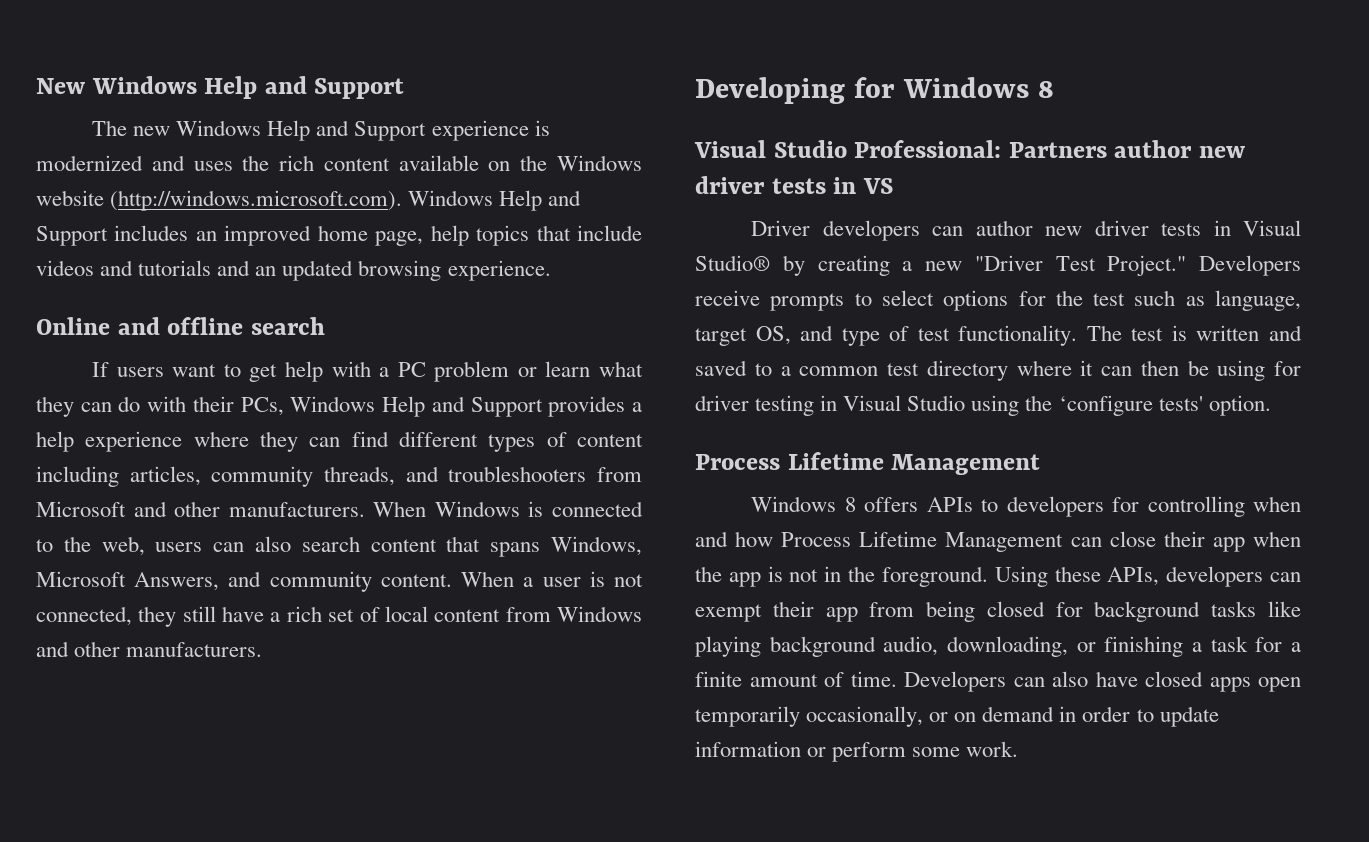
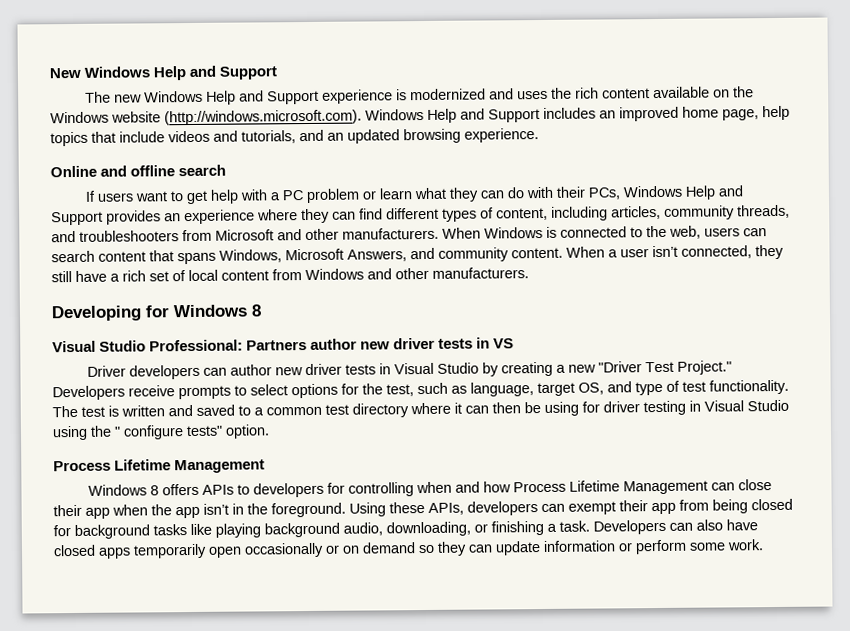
[138,260,212,276] tutorials -> [241,130,296,144] tutorials,
[632,402,642,412] [36,431,74,452] a help -> [164,213,181,222] an
[576,434,643,447] content -> [496,207,548,221] content,
[255,536,291,552] also -> (767, 232) none
[589,571,643,587] is not -> [652,245,678,258] isn’t
[695,255,770,271] Studio® -> [437,362,480,374] Studio
[1093,293,1126,306] test -> [386,384,414,397] test,
[1058,395,1203,416] ‘configure tests' -> [114,425,223,440] " configure tests"
[767,566,819,582] is not -> [203,503,229,515] isn’t
[1210,636,1301,652] [695,671,897,687] task for a finite amount of time. -> [559,520,590,532] task.
[1258,677,1301,692] [695,706,1154,727] open temporarily occasionally, or on demand in order to -> [133,541,493,559] temporarily open occasionally or on demand so they can

